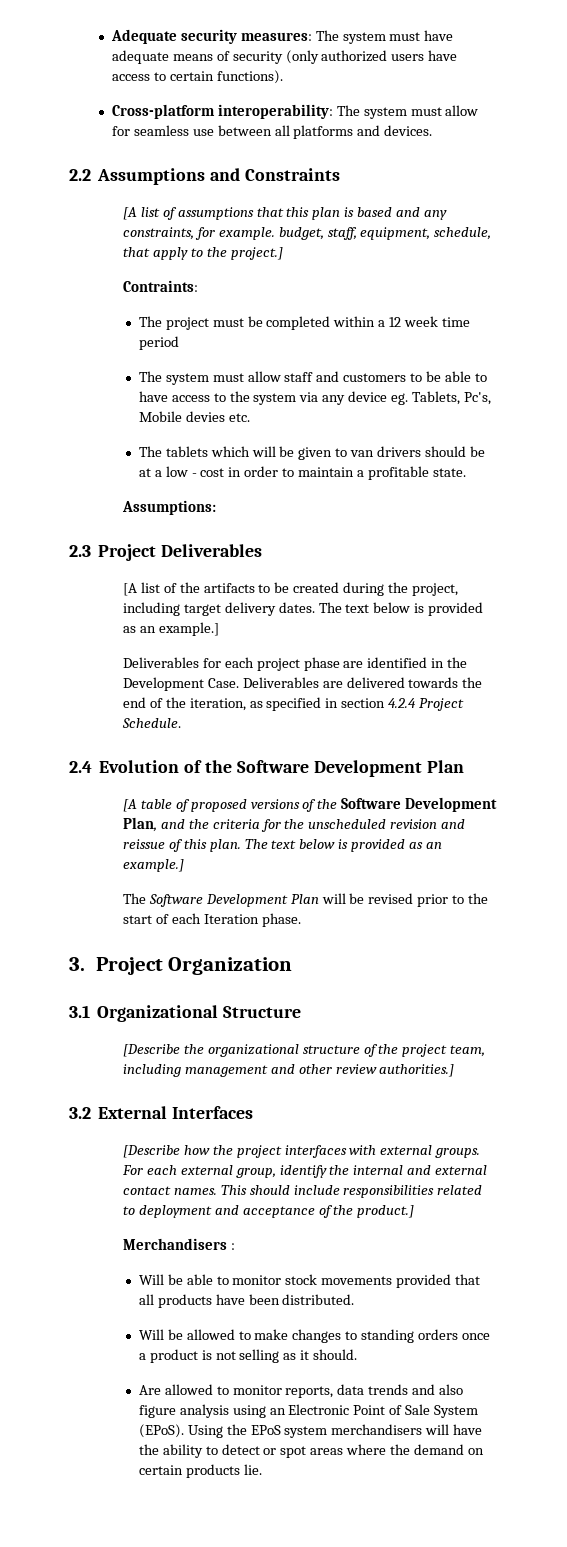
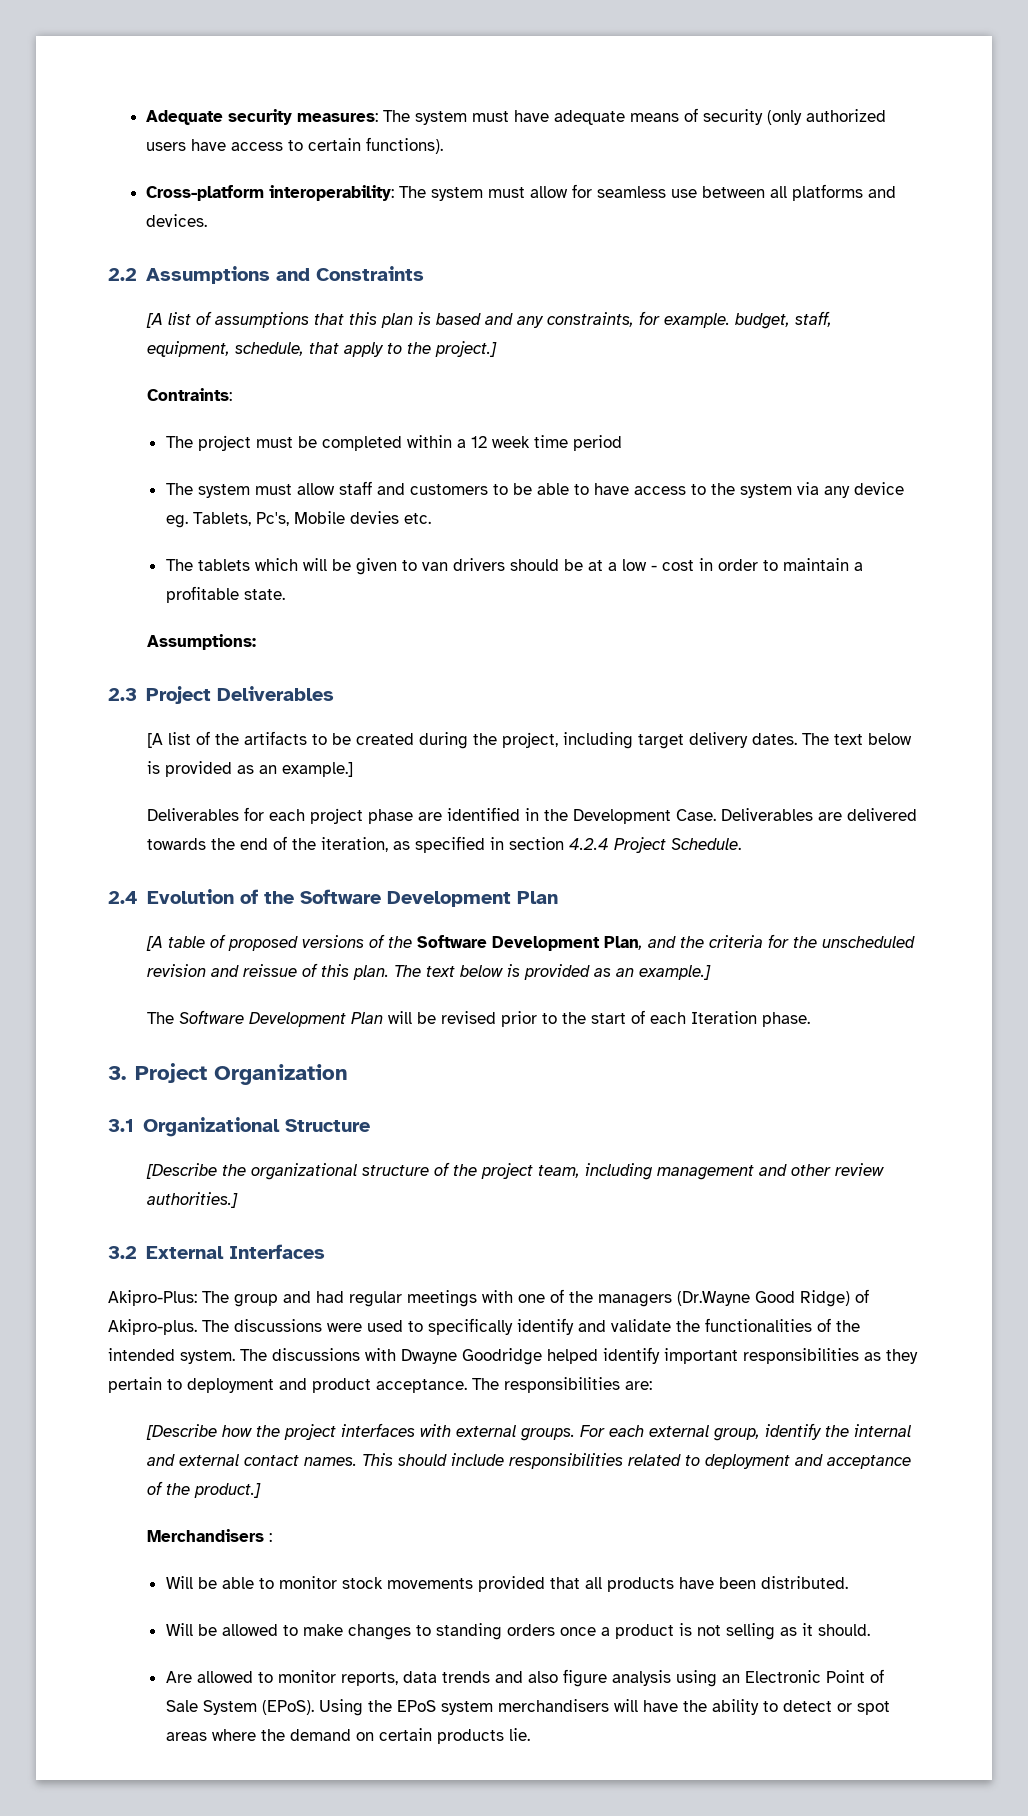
(254, 1112) none -> [108,1289,869,1307] [108,1318,860,1335] [108,1347,918,1365] [108,1377,652,1393] // Akipro-Plus: The group and had regular meetings with one of the managers (Dr.Wayne Good Ridge) of Akipro-plus. The discussions were used to specifically identify and validate the functionalities of the intended system. The discussions with Dwayne Goodridge helped identify important responsibilities as they pertain to deployment and product acceptance. The responsibilities are:

